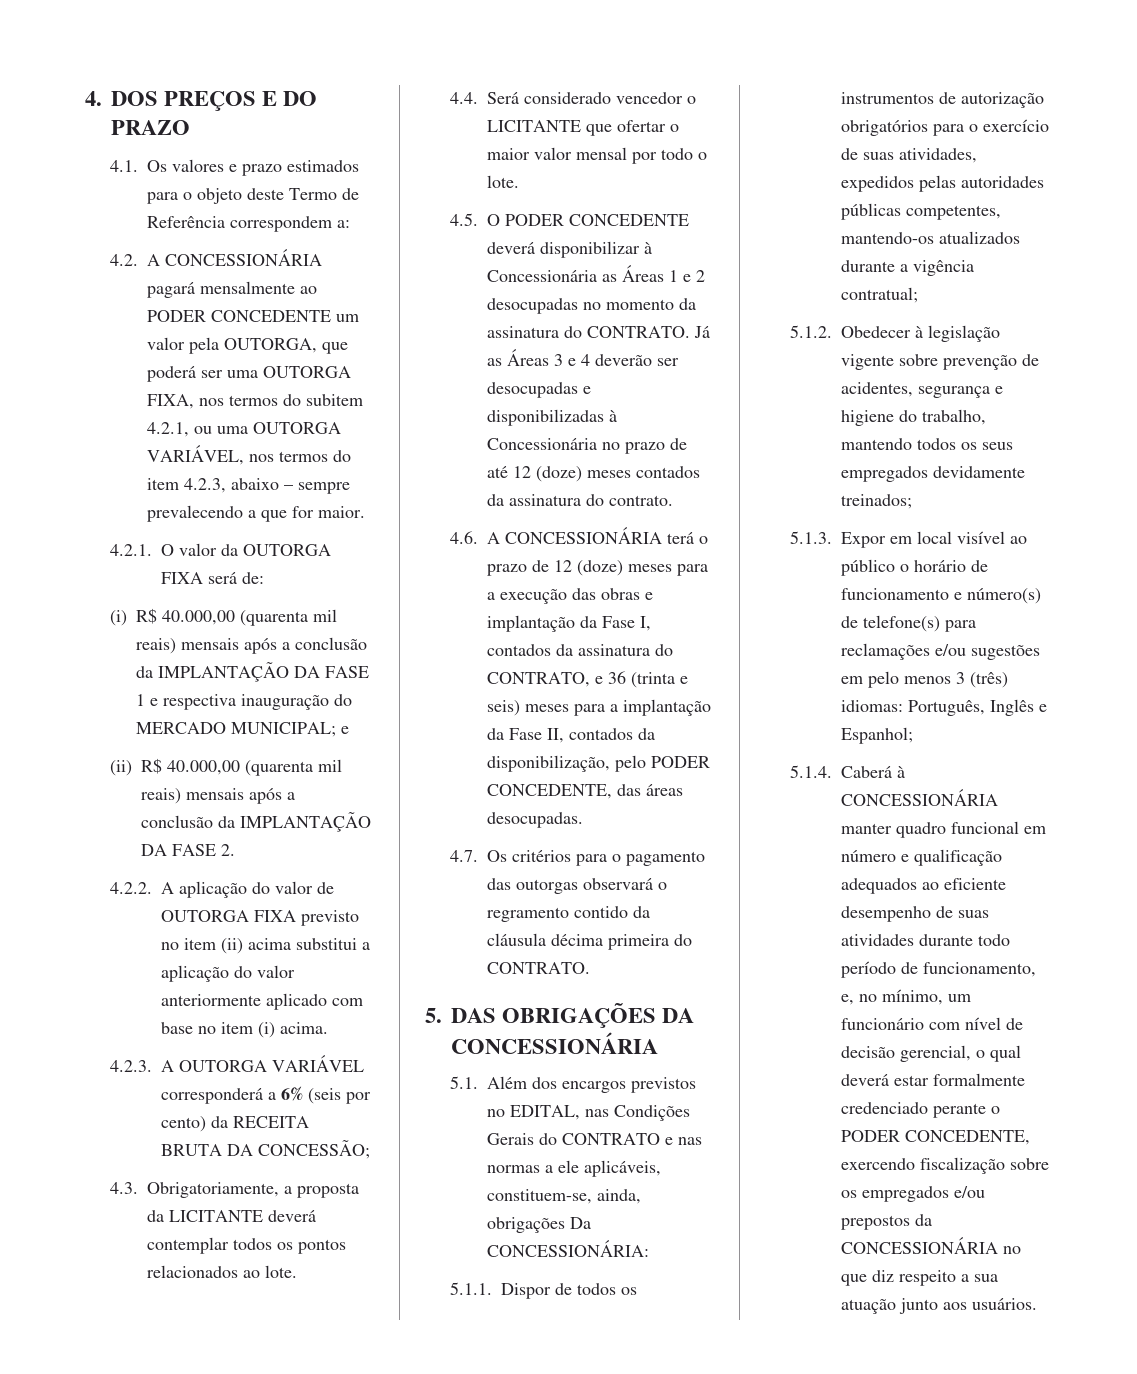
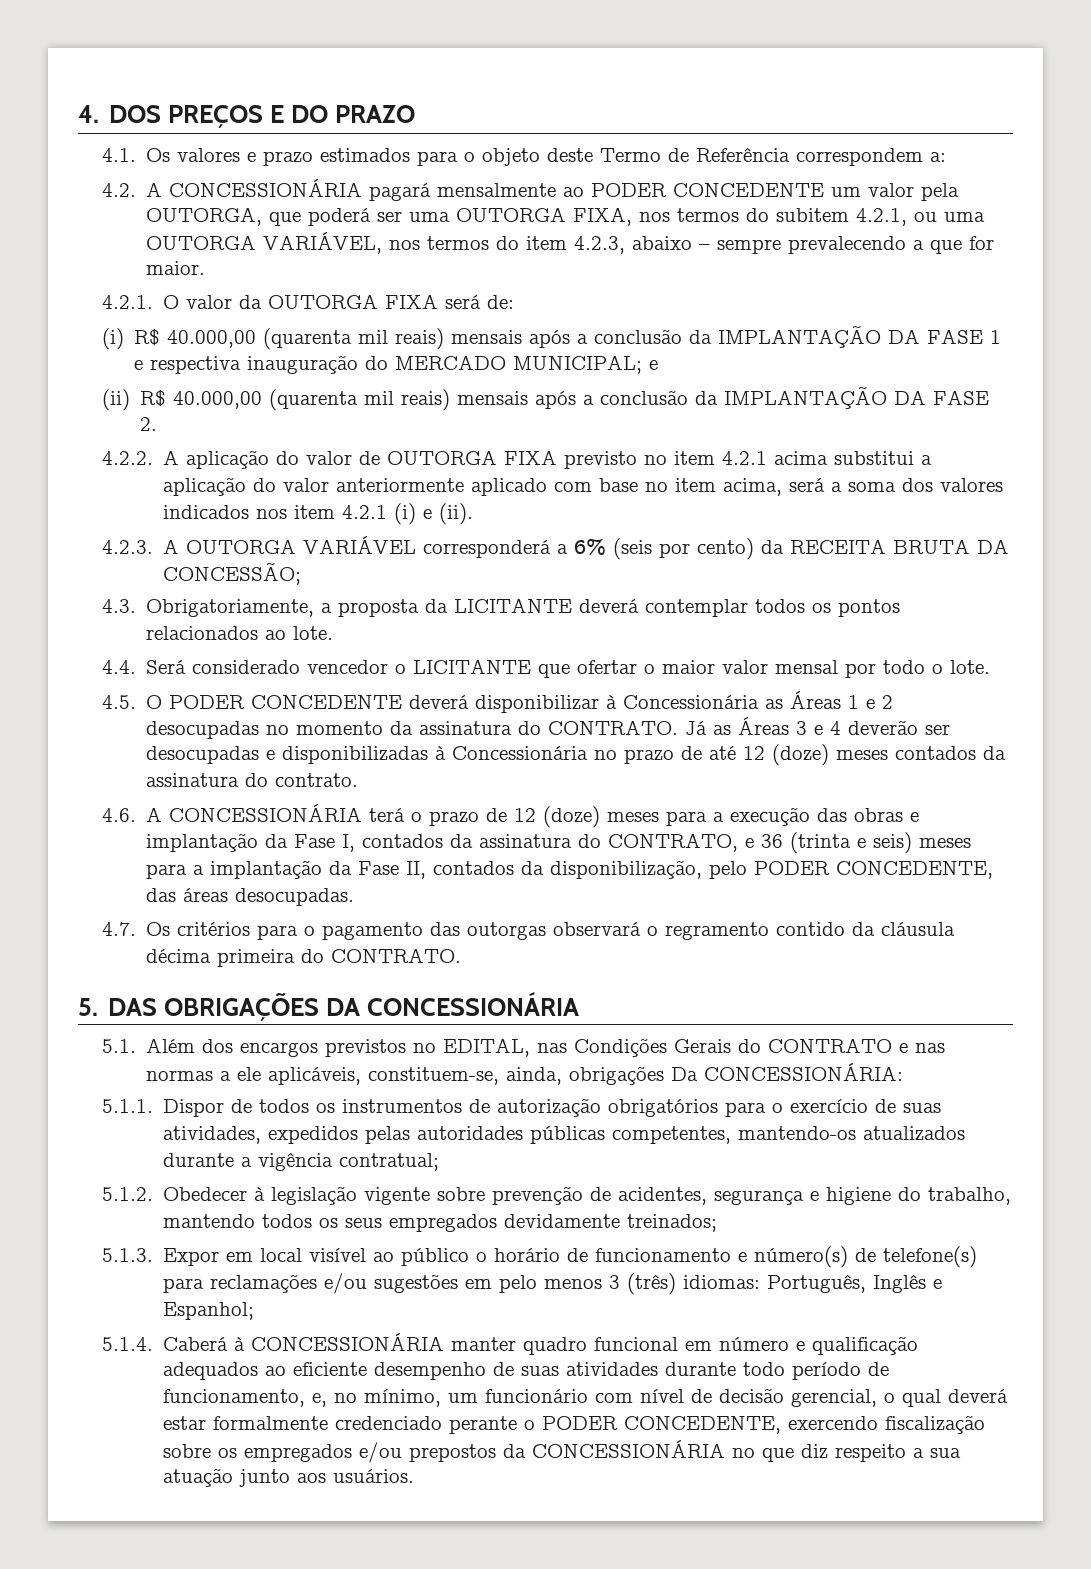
[221,938,244,954] (ii) -> [722,451,768,465] 4.2.1
[258,1022,329,1038] (i) acima. -> [723,478,1004,496] [163,503,474,525] acima, será a soma dos valores indicados nos item 4.2.1 (i) e (ii).

